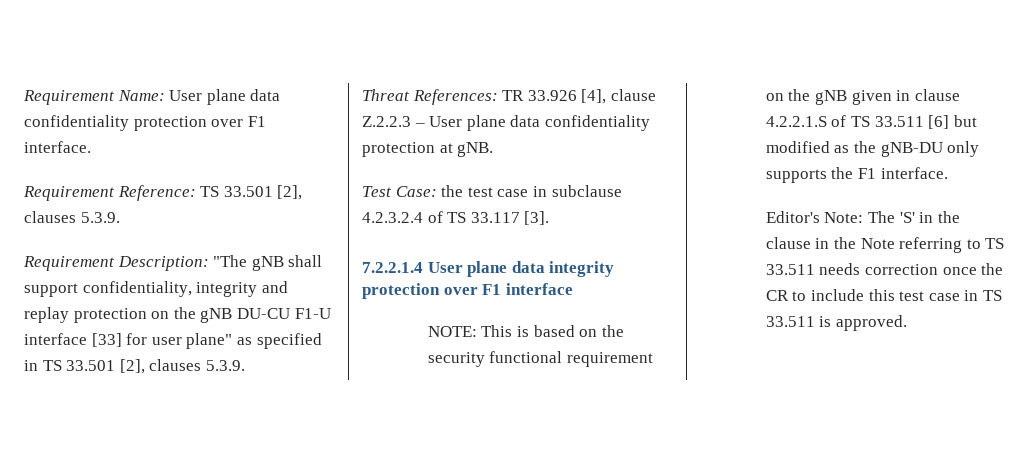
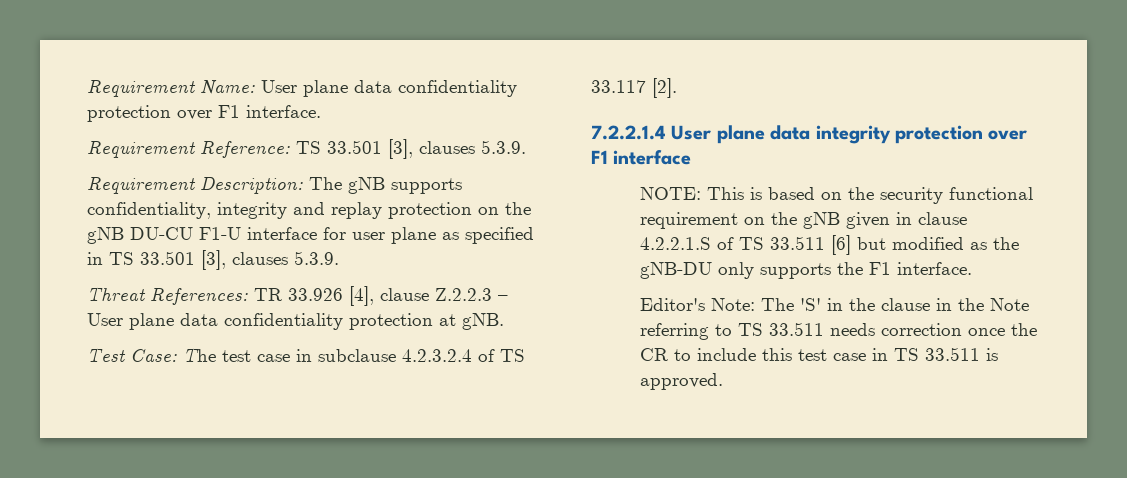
[277,185,303,200] [2], -> [388,139,413,159] [3],
[213,255,323,271] [24,283,78,297] "The gNB shall support -> [309,177,462,194] The gNB supports
[91,333,122,347] [33] -> (317, 233) none
[186,333,233,349] plane" -> [391,227,436,244] plane
[119,359,145,374] [2], -> [201,250,226,270] [3],
[441,185,464,197] the -> [183,348,216,362] The
[524,211,550,225] [3]. -> [652,78,677,98] [2].

